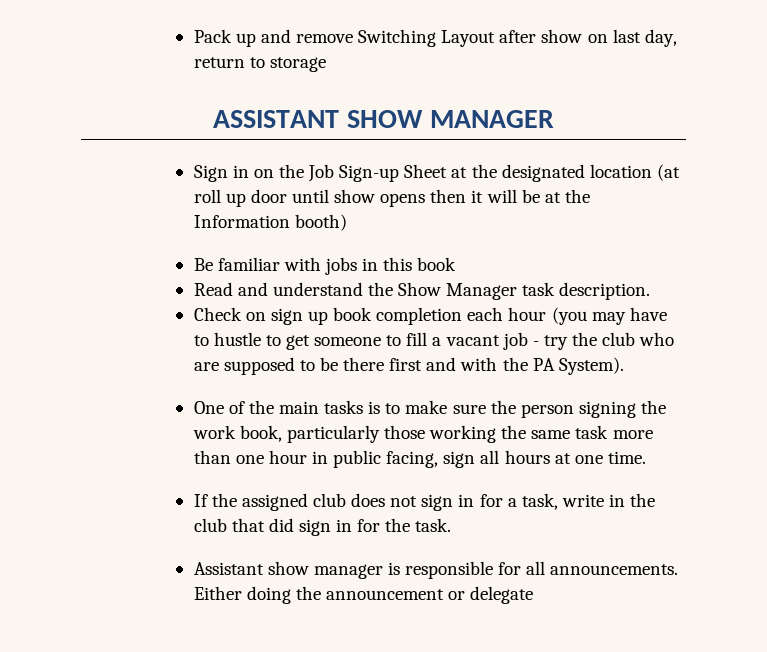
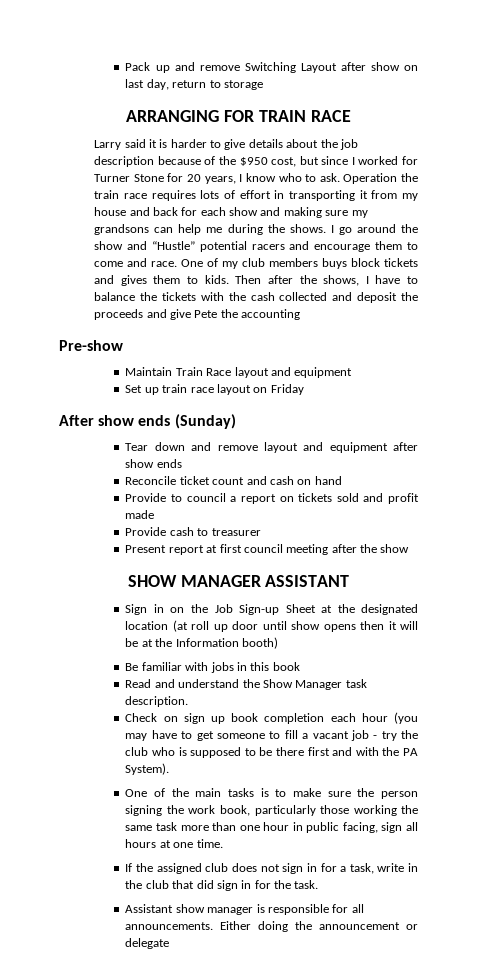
[213,110,340,128] ASSISTANT -> [126,110,351,122] [94,139,358,150] [94,156,419,167] [94,173,418,184] [94,190,418,201] [94,207,368,218] [94,224,419,235] [94,241,419,252] [94,258,418,269] [94,275,418,286] [94,292,418,303] [94,309,301,320] [59,340,123,351] [125,367,353,378] [125,384,304,395] [59,414,236,429] [125,442,418,453] [125,459,182,468] [125,476,342,485] [125,493,420,504] [125,510,155,519] [125,527,261,536] [125,544,410,555] ARRANGING FOR TRAIN RACE // Larry said it is harder to give details about the job description because of the $950 cost, but since I worked for Turner Stone for 20 years, I know who to ask. Operation the train race requires lots of effort in transporting it from my house and back for each show and making sure my grandsons can help me during the shows. I go around the show and “Hustle” potential racers and encourage them to come and race. One of my club members buys block tickets and gives them to kids. Then after the shows, I have to balance the tickets with the cash collected and deposit the proceeds and give Pete the accounting // Pre-show // Maintain Train Race layout and equipment // Set up train race layout on Friday // After show ends (Sunday) // Tear down and remove layout and equipment after show ends // Reconcile ticket count and cash on hand // Provide to council a report on tickets sold and profit made // Provide cash to treasurer // Present report at first council meeting after the show //
(554, 119) none -> [265,575,350,587] ASSISTANT
[213,332,281,346] hustle to -> (193, 735) none
[193,362,219,371] are -> [178,747,187,756] is

